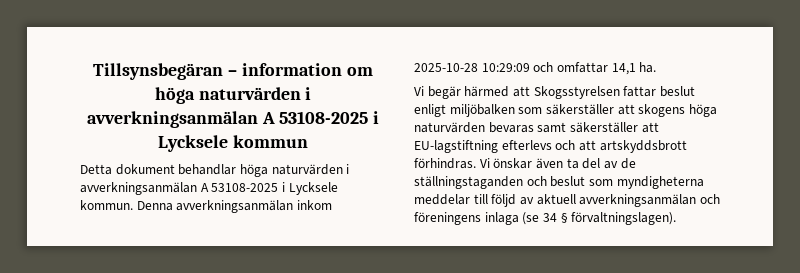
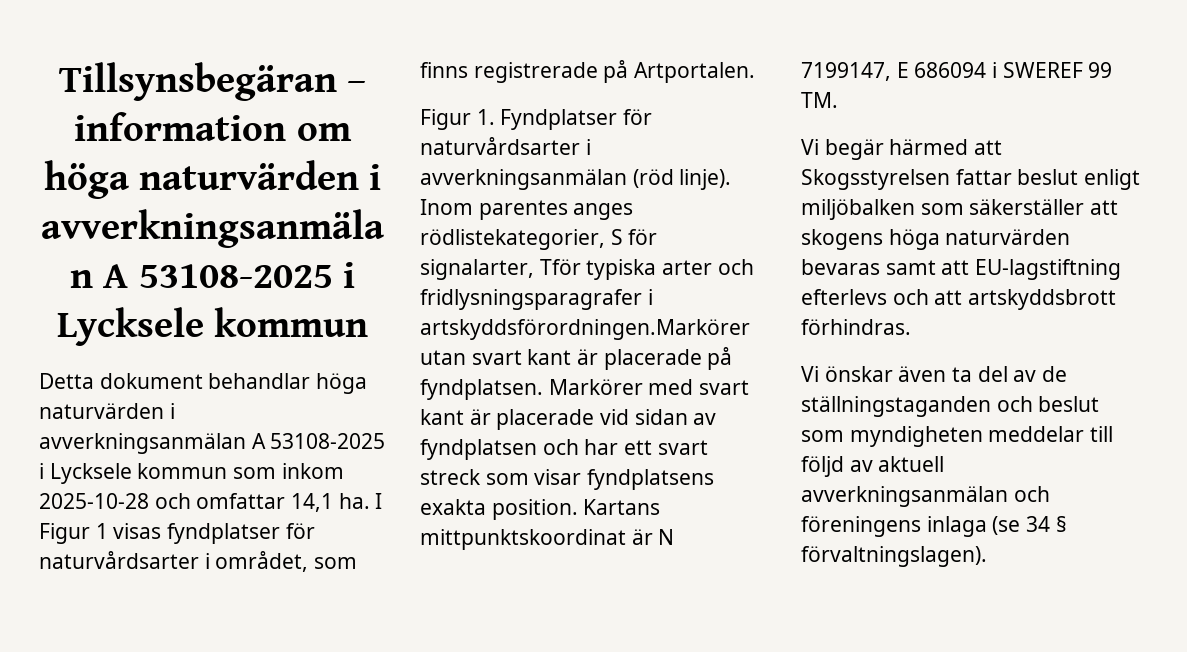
[80,200,294,213] kommun. Denna avverkningsanmälan -> [137,463,277,479] kommun som
[481,63,530,72] 10:29:09 -> (149, 501) none
(657, 67) none -> [375,493,383,509] [39,523,315,544] [39,551,358,572] [420,60,756,83] [420,109,653,130] [420,137,591,155] [420,169,732,190] [420,199,634,220] [420,229,658,250] [420,259,754,280] [420,289,653,310] [420,319,750,340] [420,347,733,370] [420,379,750,400] [420,409,717,430] [420,439,708,460] [420,469,715,490] [420,499,661,520] [420,529,675,550] [801,62,1113,81] [801,92,838,108] I Figur 1 visas fyndplatser för naturvårdsarter i området, som finns registrerade på Artportalen. // Figur 1. Fyndplatser för naturvårdsarter i avverkningsanmälan (röd linje). Inom parentes anges rödlistekategorier, S för signalarter, Tför typiska arter och fridlysningsparagrafer i artskyddsförordningen.Markörer utan svart kant är placerade på fyndplatsen. Markörer med svart kant är placerade vid sidan av fyndplatsen och har ett svart streck som visar fyndplatsens exakta position. Kartans mittpunktskoordinat är N 7199147, E 686094 i SWEREF 99 TM.
[569,122,638,133] säkerställer -> (936, 267) none
(476, 163) none -> (911, 327) //
[616,176,704,189] myndigheterna -> [849,426,983,447] myndigheten

